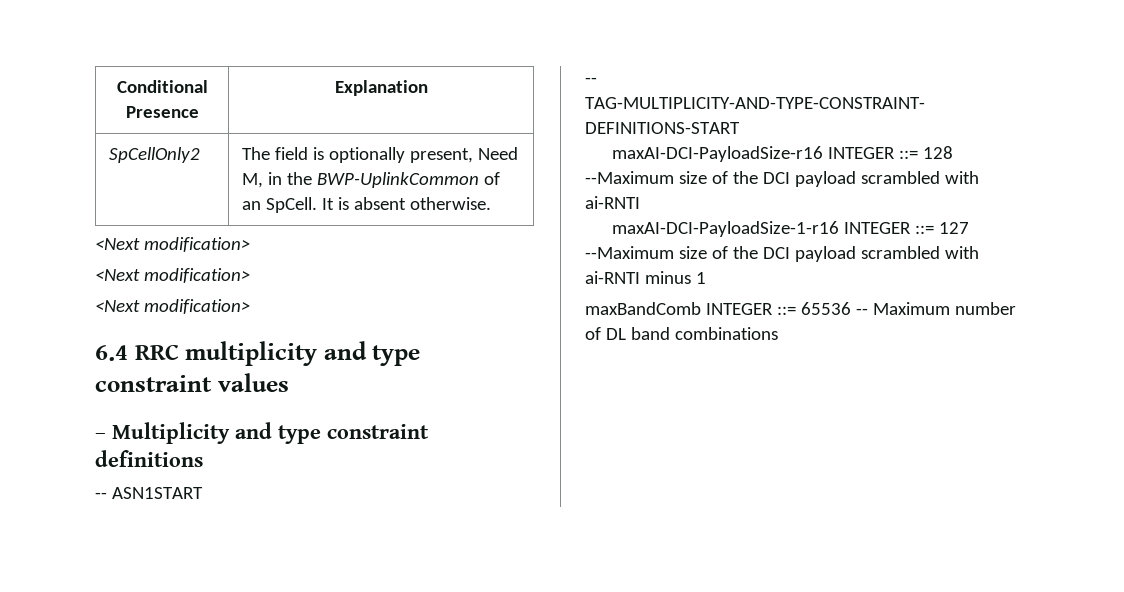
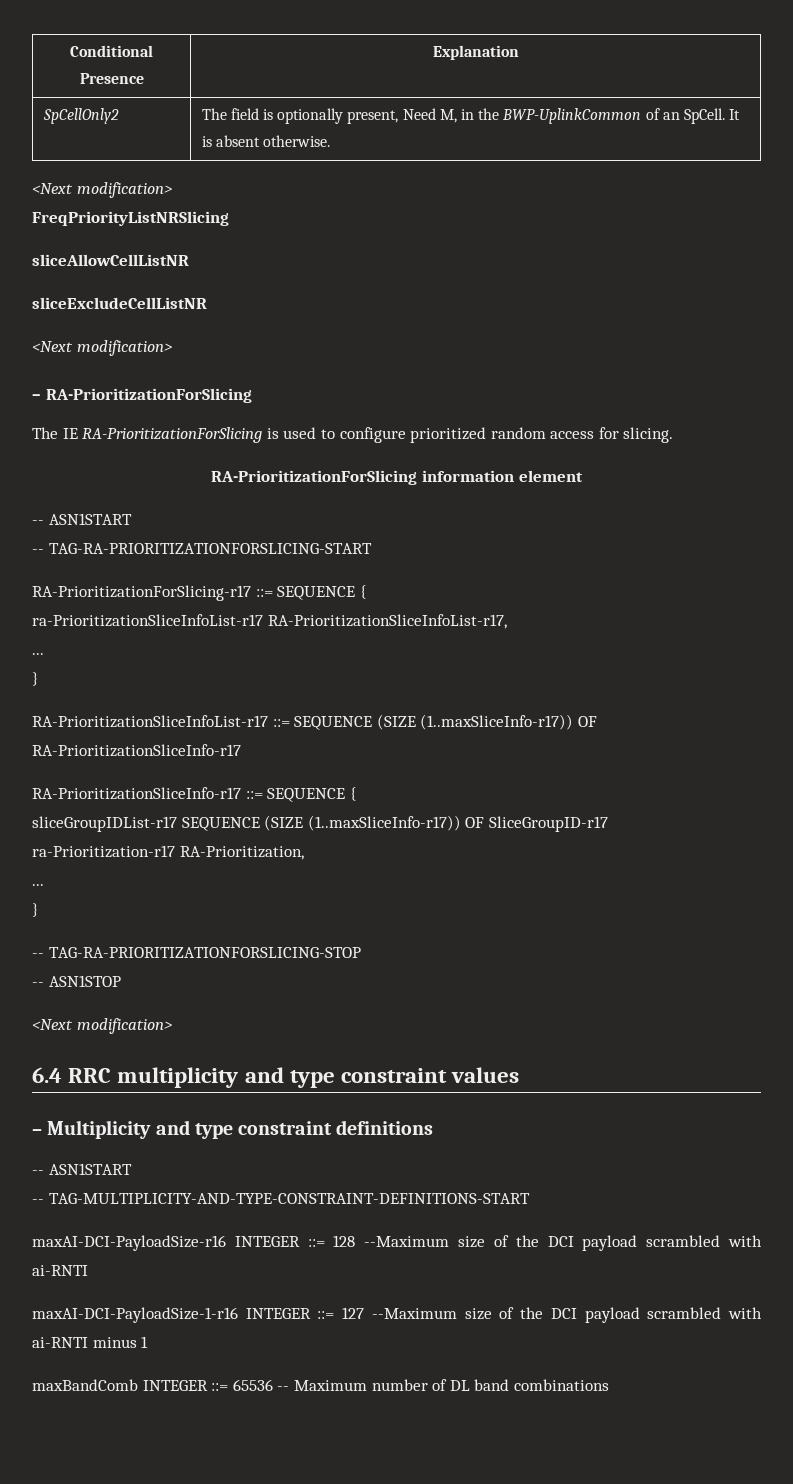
[95,268,250,283] // <Next modification> -> [32,211,229,226] [32,254,189,266] [32,297,207,309] [32,340,172,356] [32,388,252,403] [32,427,674,443] [211,470,583,485] [32,513,132,525] [32,543,372,554] [32,585,367,601] [32,614,507,629] [32,653,44,655] [32,672,39,686] [32,714,597,730] [32,744,241,757] [32,787,357,802] [32,815,608,832] [32,845,304,860] [32,884,44,886] [32,903,39,917] [32,947,361,958] [32,975,121,987] // FreqPriorityListNRSlicing // sliceAllowCellListNR // sliceExcludeCellListNR // <Next modification> // – RA-PrioritizationForSlicing // The IE RA-PrioritizationForSlicing is used to configure prioritized random access for slicing. // RA-PrioritizationForSlicing information element // -- ASN1START // -- TAG-RA-PRIORITIZATIONFORSLICING-START // RA-PrioritizationForSlicing-r17 ::= SEQUENCE { // ra-PrioritizationSliceInfoList-r17 RA-PrioritizationSliceInfoList-r17, // ... // } // RA-PrioritizationSliceInfoList-r17 ::= SEQUENCE (SIZE (1..maxSliceInfo-r17)) OF RA-PrioritizationSliceInfo-r17 // RA-PrioritizationSliceInfo-r17 ::= SEQUENCE { // sliceGroupIDList-r17 SEQUENCE (SIZE (1..maxSliceInfo-r17)) OF SliceGroupID-r17 // ra-Prioritization-r17 RA-Prioritization, // ... // } // -- TAG-RA-PRIORITIZATIONFORSLICING-STOP // -- ASN1STOP

